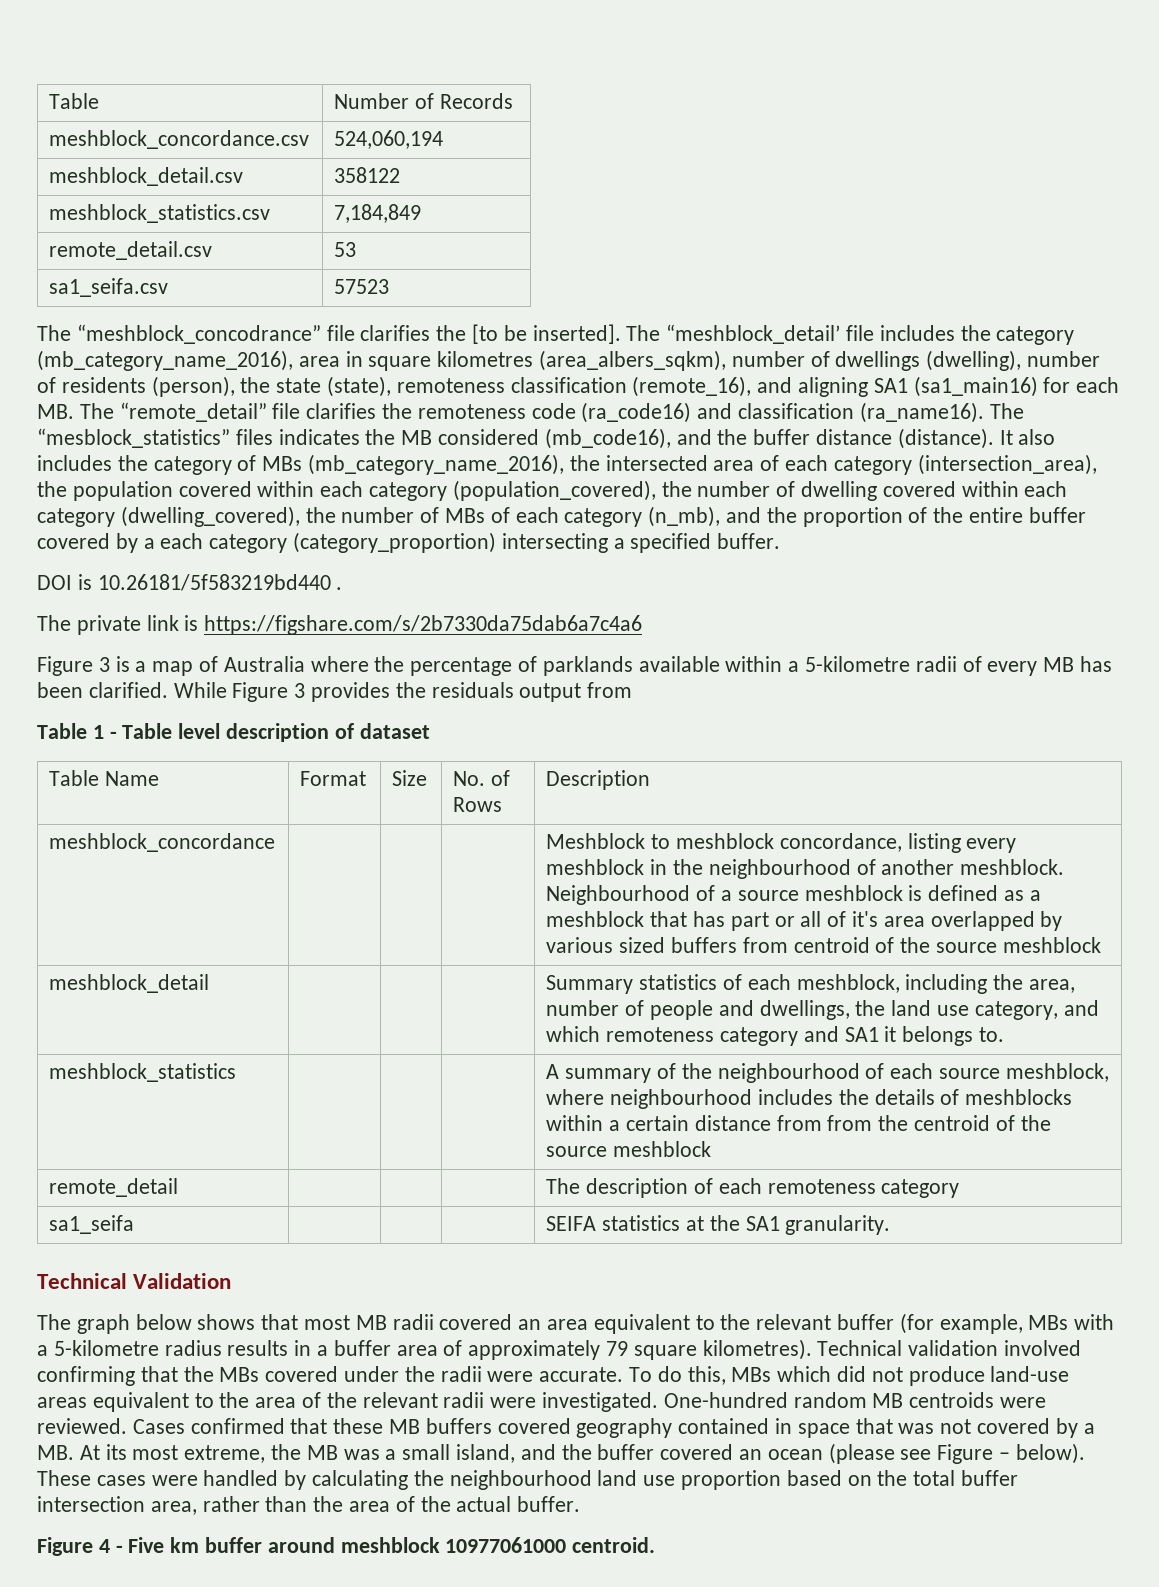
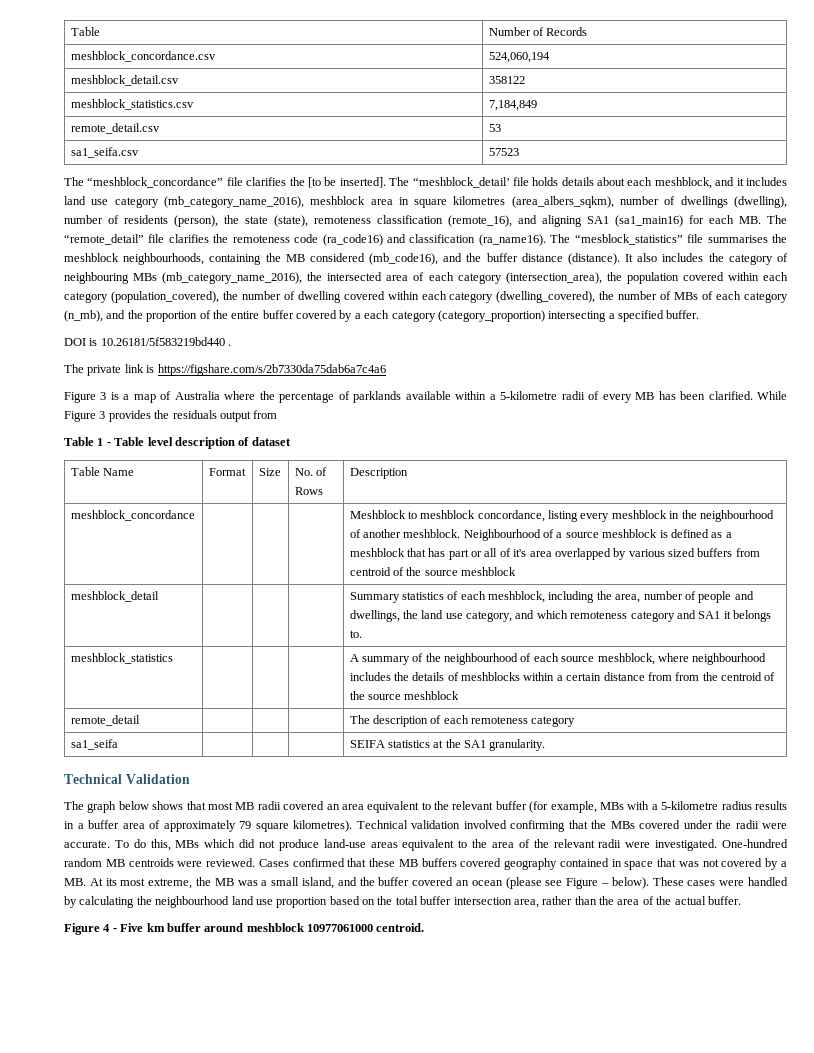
[76,324,321,344] “meshblock_concodrance” -> [87,177,224,188] “meshblock_concordance”
[879,325,991,341] includes the -> [532,177,788,189] [64,196,109,205] holds details about each meshblock, and it includes land use
(293, 360) none -> [310,196,366,205] meshblock
[235,429,360,445] files indicates -> [687,234,788,243] [64,253,262,265] file summarises the meshblock neighbourhoods, containing
(257, 463) none -> [64,272,129,284] neighbouring

